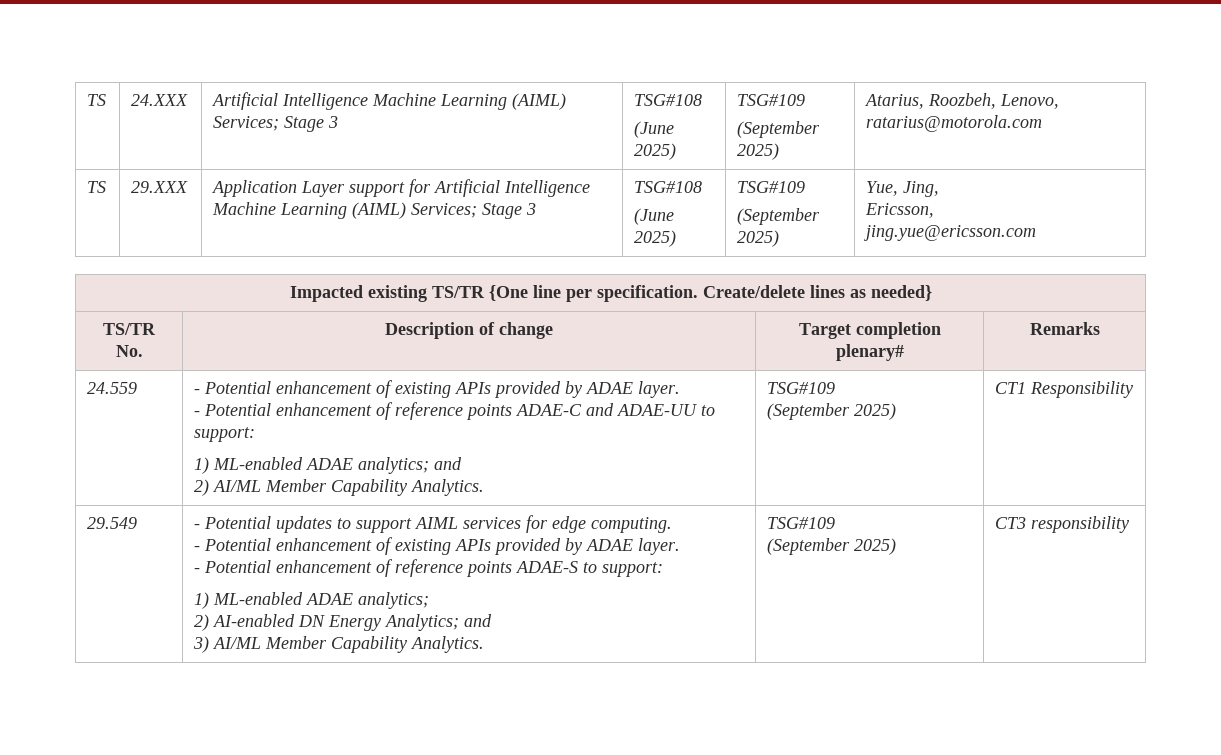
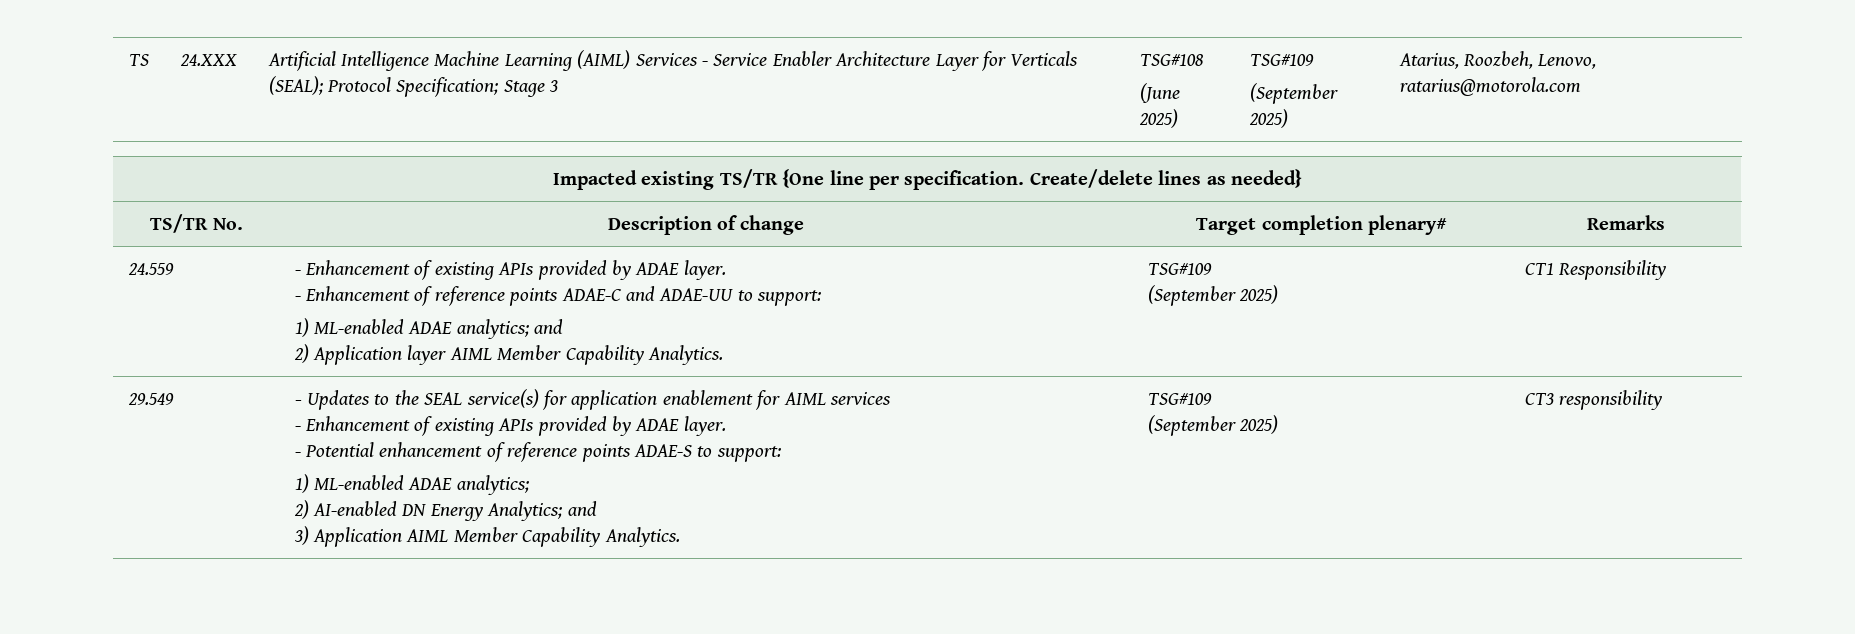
[213,116,280,131] Services; -> [635,51,1079,71] [268,76,499,97] Services - Service Enabler Architecture Layer for Verticals (SEAL); Protocol Specification;
[87,181,107,193] [131,181,189,193] [212,179,591,197] [212,202,537,219] [634,181,703,193] [634,208,675,225] [634,230,677,247] [737,181,806,193] [737,208,821,225] [737,230,780,247] [866,181,940,197] [865,203,935,218] [864,225,1037,241] // TS | 29.XXX | Application Layer support for Artificial Intelligence Machine Learning (AIML) Services; Stage 3 | TSG#108 // (June 2025) | TSG#109 // (September 2025) | Yue, Jing, // Ericsson, // jing.yue@ericsson.com -> (1581, 86) none
[204,380,681,398] [194,403,373,416] Potential enhancement of existing APIs provided by ADAE layer. // - Potential enhancement -> [305,260,726,280] [294,286,411,302] Enhancement of existing APIs provided by ADAE layer. // - Enhancement
[213,480,262,492] AI/ML -> [313,345,492,365] Application layer AIML
[204,516,413,533] Potential updates to support -> [307,389,781,410] Updates to the SEAL service(s) for application enablement for
[526,515,673,533] [194,538,373,551] for edge computing. // - Potential enhancement -> [294,416,411,432] // - Enhancement
[213,637,262,649] AI/ML -> [313,527,449,547] Application AIML

